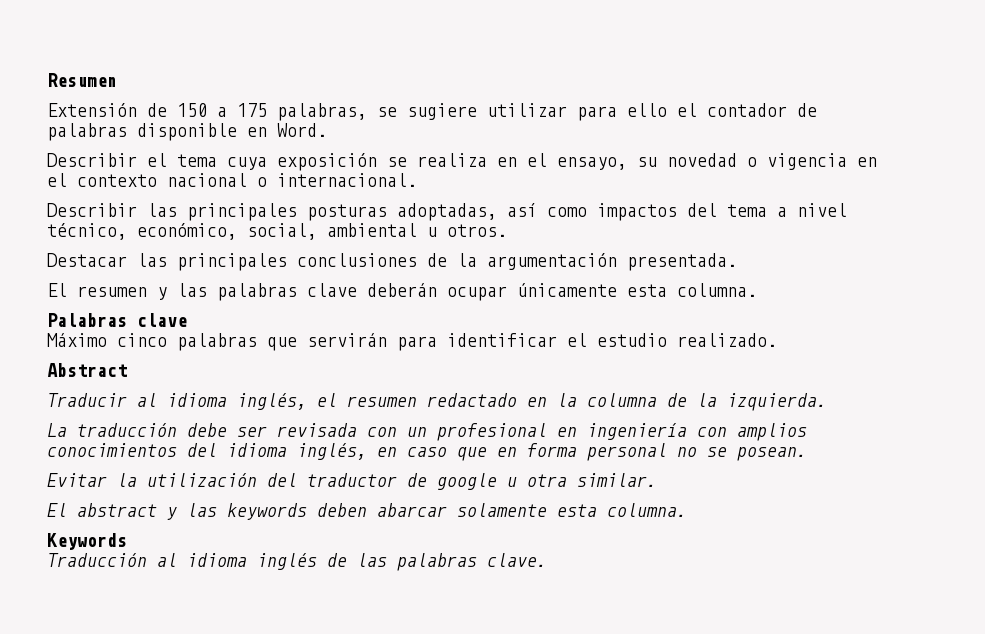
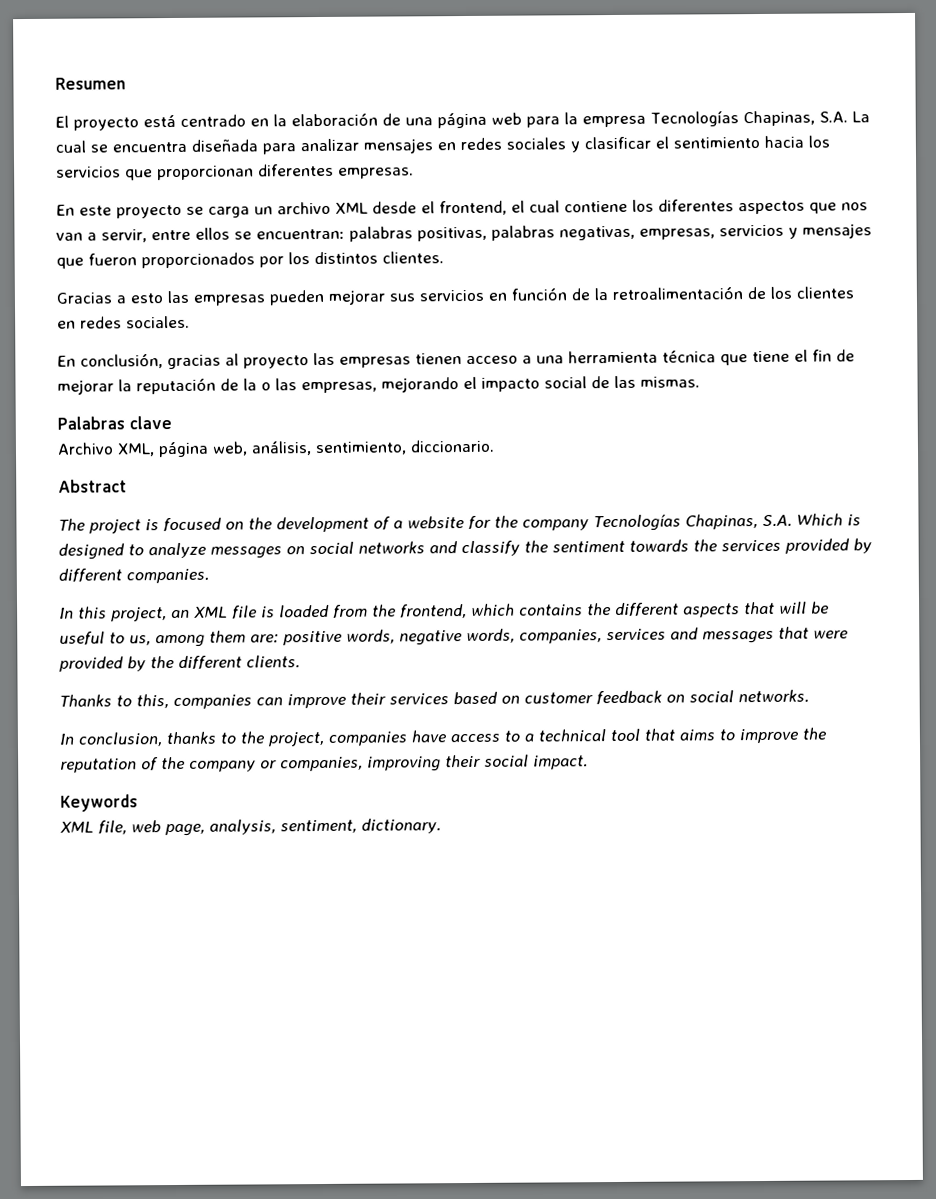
[47,103,817,121] [47,123,327,141] [47,153,877,171] [47,173,417,187] [47,203,847,221] [47,223,507,240] [47,253,737,271] [47,283,757,301] [47,313,187,327] [47,333,777,351] [47,363,127,377] [47,393,827,411] [47,423,807,441] [47,443,807,461] [47,473,657,490] [47,503,687,520] [47,533,127,550] [47,553,547,571] Extensión de 150 a 175 palabras, se sugiere utilizar para ello el contador de palabras disponible en Word. // Describir el tema cuya exposición se realiza en el ensayo, su novedad o vigencia en el contexto nacional o internacional. // Describir las principales posturas adoptadas, así como impactos del tema a nivel técnico, económico, social, ambiental u otros. // Destacar las principales conclusiones de la argumentación presentada. // El resumen y las palabras clave deberán ocupar únicamente esta columna. // Palabras clave // Máximo cinco palabras que servirán para identificar el estudio realizado. // Abstract // Traducir al idioma inglés, el resumen redactado en la columna de la izquierda. // La traducción debe ser revisada con un profesional en ingeniería con amplios conocimientos del idioma inglés, en caso que en forma personal no se posean. // Evitar la utilización del traductor de google u otra similar. // El abstract y las keywords deben abarcar solamente esta columna. // Keywords // Traducción al idioma inglés de las palabras clave. -> [55,110,870,131] [55,135,830,155] [56,163,414,181] [56,199,868,219] [56,223,872,243] [56,251,444,269] [56,286,854,306] [57,315,190,329] [57,349,855,370] [57,375,700,395] [57,416,172,430] [57,439,494,458] [58,479,127,493] [58,513,861,534] [58,538,872,560] [58,568,209,584] [59,601,829,622] [59,626,848,648] [59,655,300,672] [59,689,809,710] [59,727,826,747] [60,754,588,773] [60,794,138,812] [60,818,441,837] El proyecto está centrado en la elaboración de una página web para la empresa Tecnologías Chapinas, S.A. La cual se encuentra diseñada para analizar mensajes en redes sociales y clasificar el sentimiento hacia los servicios que proporcionan diferentes empresas. // En este proyecto se carga un archivo XML desde el frontend, el cual contiene los diferentes aspectos que nos van a servir, entre ellos se encuentran: palabras positivas, palabras negativas, empresas, servicios y mensajes que fueron proporcionados por los distintos clientes. // Gracias a esto las empresas pueden mejorar sus servicios en función de la retroalimentación de los clientes en redes sociales. // En conclusión, gracias al proyecto las empresas tienen acceso a una herramienta técnica que tiene el fin de mejorar la reputación de la o las empresas, mejorando el impacto social de las mismas. // Palabras clave // Archivo XML, página web, análisis, sentimiento, diccionario. // Abstract // The project is focused on the development of a website for the company Tecnologías Chapinas, S.A. Which is designed to analyze messages on social networks and classify the sentiment towards the services provided by different companies. // In this project, an XML file is loaded from the frontend, which contains the different aspects that will be useful to us, among them are: positive words, negative words, companies, services and messages that were provided by the different clients. // Thanks to this, companies can improve their services based on customer feedback on social networks. // In conclusion, thanks to the project, companies have access to a technical tool that aims to improve the reputation of the company or companies, improving their social impact. // Keywords // XML file, web page, analysis, sentiment, dictionary.

